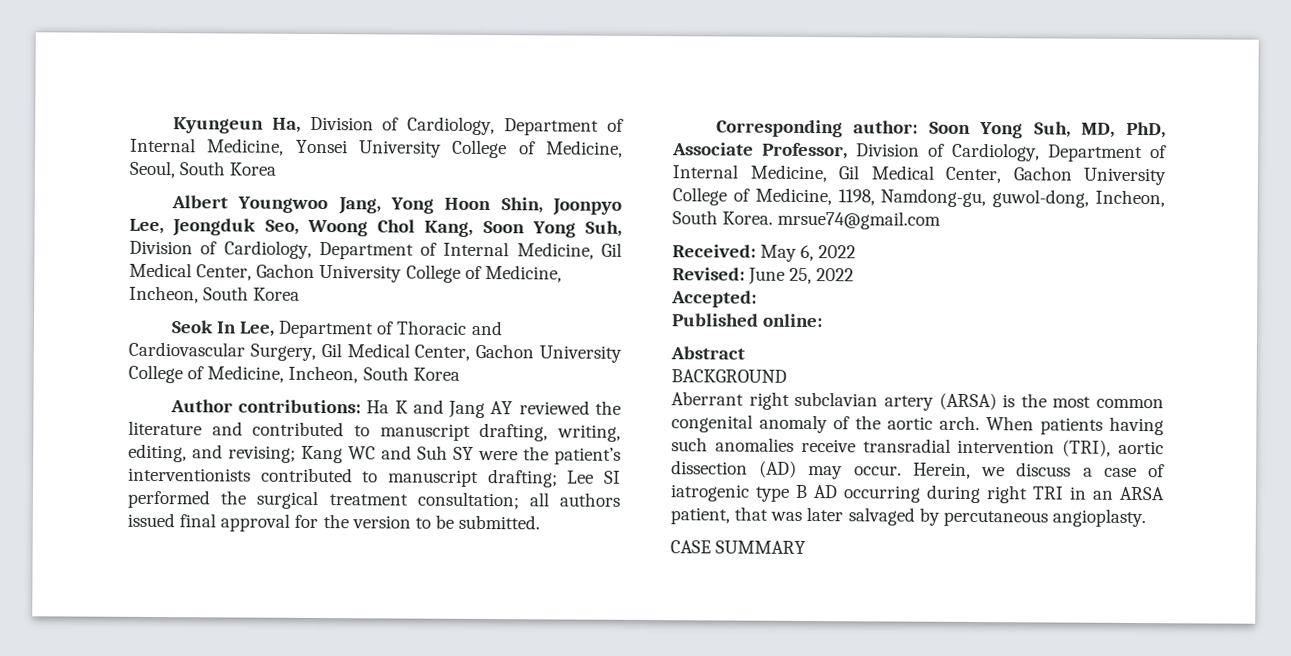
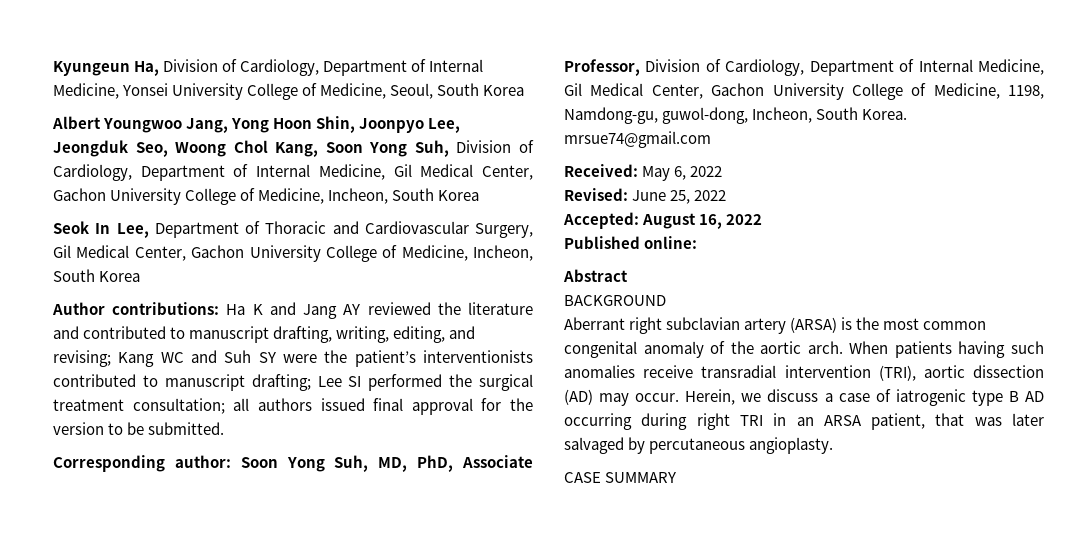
(757, 299) none -> [642,213,763,229] August 16, 2022

